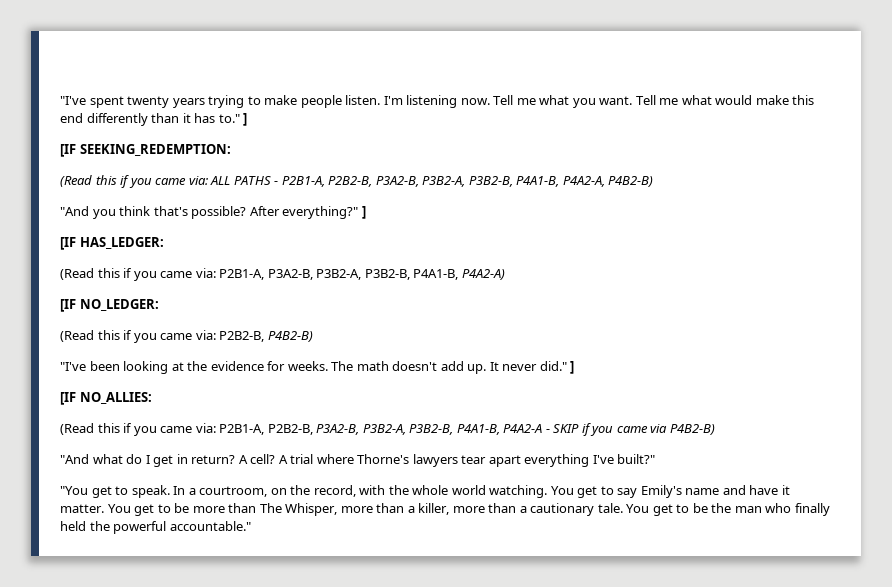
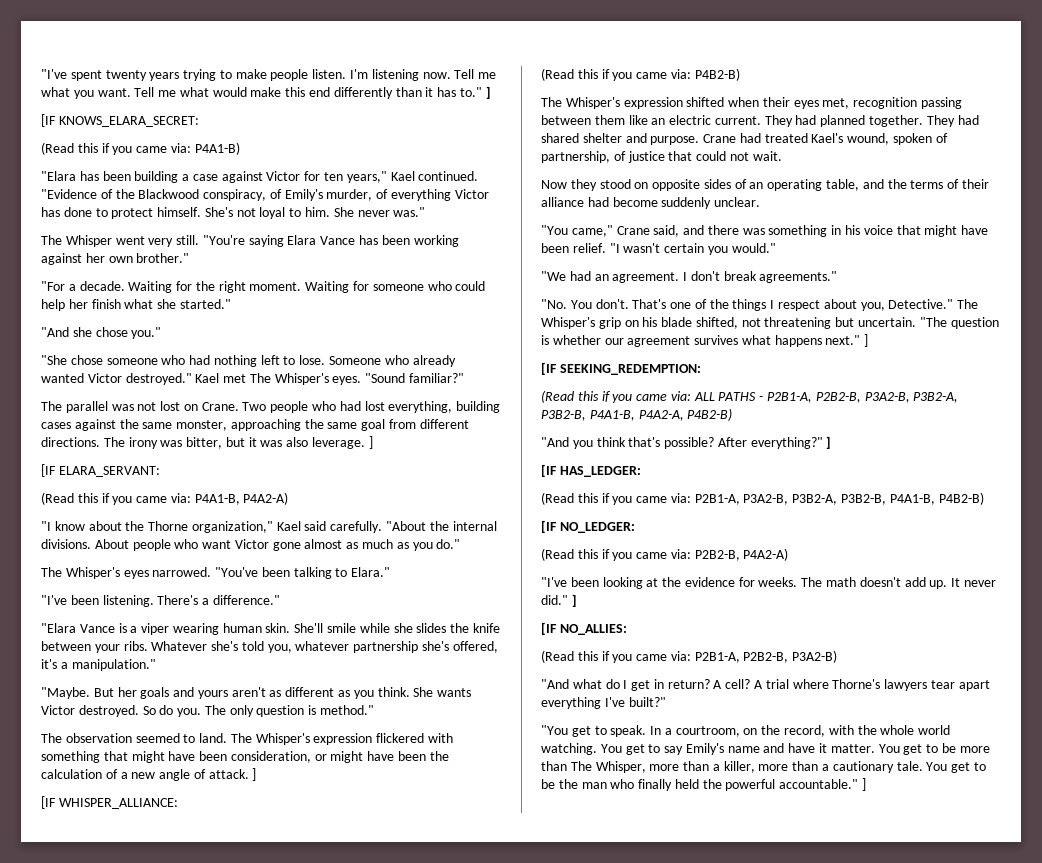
(248, 119) none -> [41,114,199,127] [41,142,240,155] [41,171,479,183] [41,189,489,201] [41,207,426,219] [41,235,459,247] [41,253,190,265] [41,281,486,293] [41,299,231,311] [41,327,162,339] [41,355,456,367] [41,373,465,385] [41,401,501,413] [41,419,469,431] [41,436,373,449] [41,464,160,477] [41,492,289,505] [41,521,497,533] [41,539,461,551] [41,567,391,579] [41,595,280,607] [41,623,500,635] [41,641,498,653] [41,659,156,671] [41,687,472,699] [41,705,375,717] [41,733,454,745] [41,751,449,763] [41,768,257,781] [41,796,178,809] [541,68,740,81] [541,97,963,109] [541,115,979,127] [541,133,948,145] [541,151,782,163] [541,179,989,191] [541,197,761,209] [541,225,989,237] [541,243,776,255] [541,271,838,283] [541,299,979,311] [541,317,999,329] [541,334,869,347] // [IF KNOWS_ELARA_SECRET: // (Read this if you came via: P4A1-B) // "Elara has been building a case against Victor for ten years," Kael continued. "Evidence of the Blackwood conspiracy, of Emily's murder, of everything Victor has done to protect himself. She's not loyal to him. She never was." // The Whisper went very still. "You're saying Elara Vance has been working against her own brother." // "For a decade. Waiting for the right moment. Waiting for someone who could help her finish what she started." // "And she chose you." // "She chose someone who had nothing left to lose. Someone who already wanted Victor destroyed." Kael met The Whisper's eyes. "Sound familiar?" // The parallel was not lost on Crane. Two people who had lost everything, building cases against the same monster, approaching the same goal from different directions. The irony was bitter, but it was also leverage. ] // [IF ELARA_SERVANT: // (Read this if you came via: P4A1-B, P4A2-A) // "I know about the Thorne organization," Kael said carefully. "About the internal divisions. About people who want Victor gone almost as much as you do." // The Whisper's eyes narrowed. "You've been talking to Elara." // "I've been listening. There's a difference." // "Elara Vance is a viper wearing human skin. She'll smile while she slides the knife between your ribs. Whatever she's told you, whatever partnership she's offered, it's a manipulation." // "Maybe. But her goals and yours aren't as different as you think. She wants Victor destroyed. So do you. The only question is method." // The observation seemed to land. The Whisper's expression flickered with something that might have been consideration, or might have been the calculation of a new angle of attack. ] // [IF WHISPER_ALLIANCE: // (Read this if you came via: P4B2-B) // The Whisper's expression shifted when their eyes met, recognition passing between them like an electric current. They had planned together. They had shared shelter and purpose. Crane had treated Kael's wound, spoken of partnership, of justice that could not wait. // Now they stood on opposite sides of an operating table, and the terms of their alliance had become suddenly unclear. // "You came," Crane said, and there was something in his voice that might have been relief. "I wasn't certain you would." // "We had an agreement. I don't break agreements." // "No. You don't. That's one of the things I respect about you, Detective." The Whisper's grip on his blade shifted, not threatening but uncertain. "The question is whether our agreement survives what happens next." ]
[461,269,505,280] P4A2-A) -> [938,492,984,505] P4B2-B)
[267,331,313,342] P4B2-B) -> [743,548,789,561] P4A2-A)
[316,423,715,436] P3A2-B, P3B2-A, P3B2-B, P4A1-B, P4A2-A - SKIP if you came via P4B2-B) -> [792,650,838,663] P3A2-B)
(251, 526) none -> [862,778,867,791] ]

